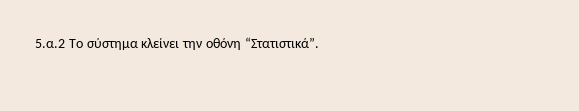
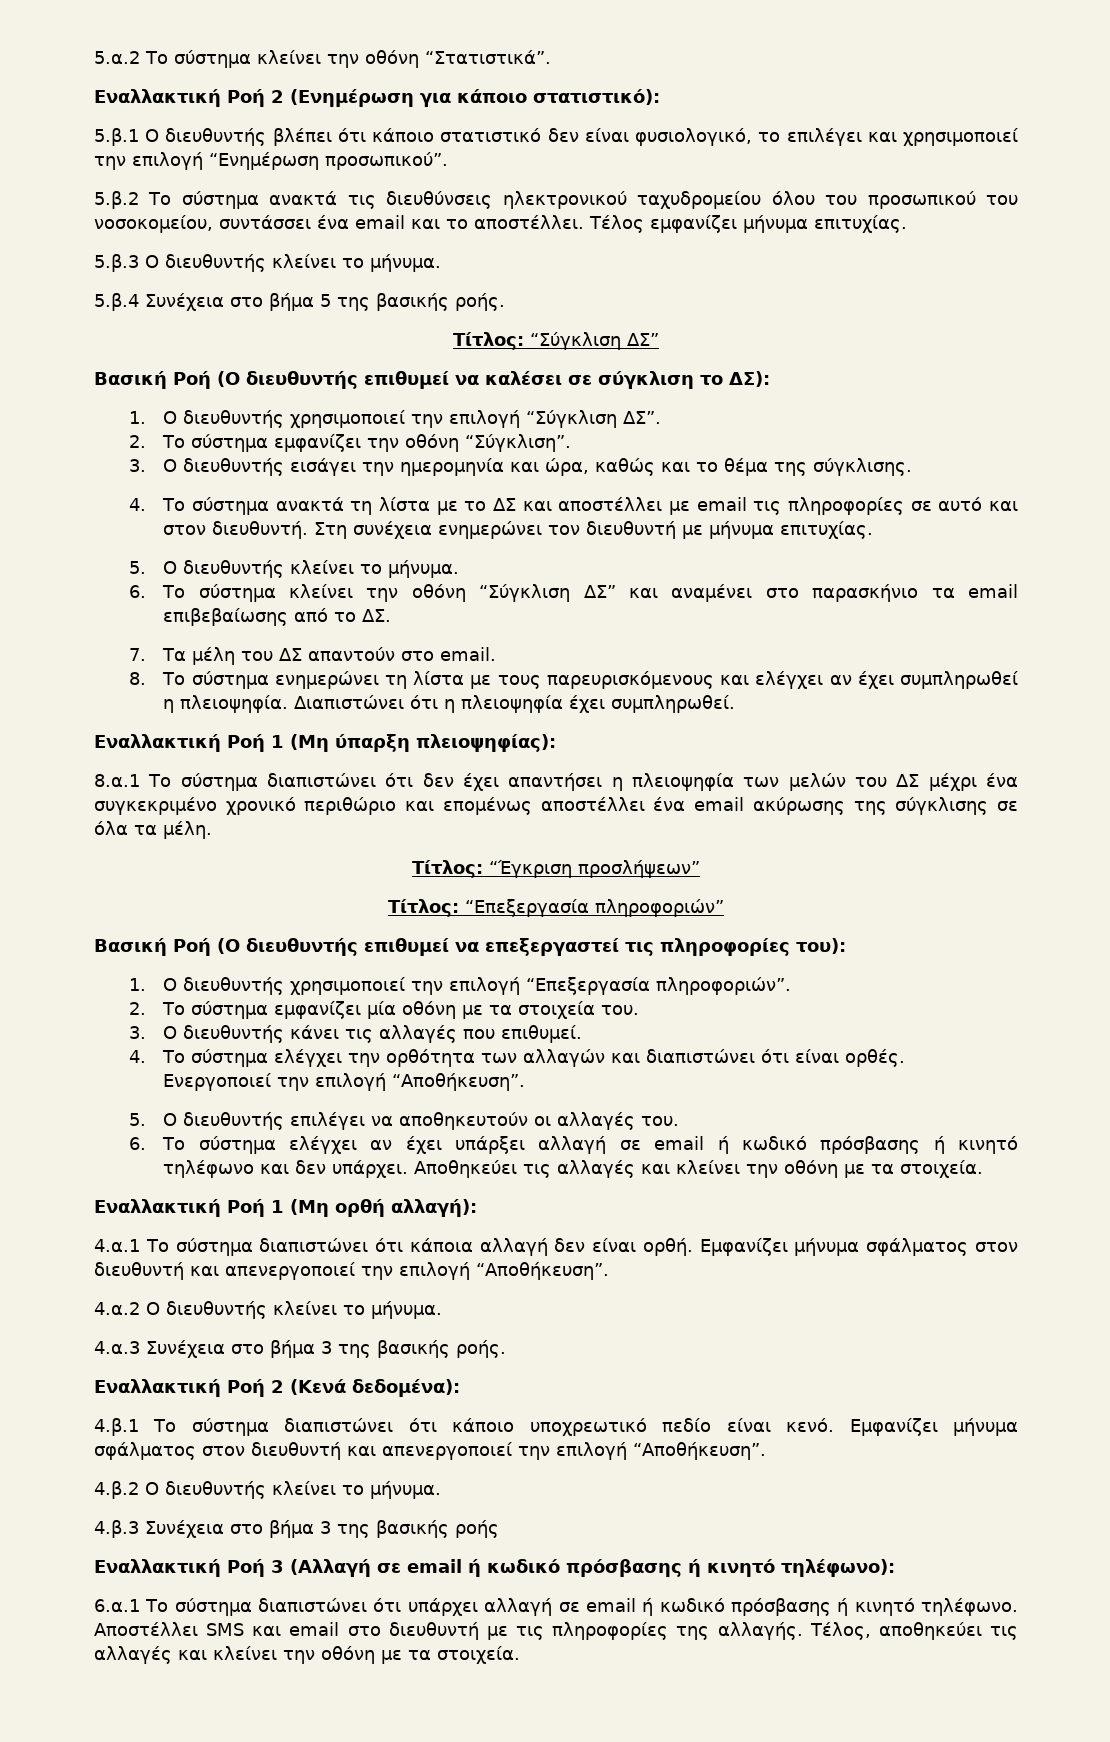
(319, 42) none -> [94,89,660,107] [94,128,1019,146] [94,152,448,170] [94,191,1019,209] [94,215,907,233] [94,254,441,272] [94,293,505,311] [453,332,659,350] [94,371,770,389] [128,410,662,428] [128,434,572,452] [128,458,913,476] [128,497,1018,515] [163,521,874,539] [128,560,460,578] [128,584,1018,602] [163,608,392,626] [128,647,497,665] [128,671,1019,689] [163,695,736,713] [94,734,556,752] [94,773,1019,791] [94,797,1019,815] [94,821,212,839] [412,860,700,878] [388,899,724,917] [94,938,846,956] [128,977,792,995] [128,1001,640,1019] [128,1025,583,1043] [128,1049,906,1067] [163,1073,526,1091] [128,1112,680,1130] [128,1136,1018,1154] [163,1160,984,1178] [94,1199,477,1217] [94,1238,1018,1256] [94,1262,609,1280] [94,1301,442,1319] [94,1340,506,1358] [94,1379,460,1397] [94,1418,1019,1436] [94,1442,766,1460] [94,1481,441,1499] [94,1520,499,1538] [94,1559,895,1577] [94,1598,1018,1616] [94,1622,1019,1640] [94,1646,520,1664] // Εναλλακτική Ροή 2 (Ενημέρωση για κάποιο στατιστικό): // 5.β.1 Ο διευθυντής βλέπει ότι κάποιο στατιστικό δεν είναι φυσιολογικό, το επιλέγει και χρησιμοποιεί την επιλογή “Ενημέρωση προσωπικού”. // 5.β.2 Το σύστημα ανακτά τις διευθύνσεις ηλεκτρονικού ταχυδρομείου όλου του προσωπικού του νοσοκομείου, συντάσσει ένα email και το αποστέλλει. Τέλος εμφανίζει μήνυμα επιτυχίας. // 5.β.3 Ο διευθυντής κλείνει το μήνυμα. // 5.β.4 Συνέχεια στο βήμα 5 της βασικής ροής. // Τίτλος: “Σύγκλιση ΔΣ” // Βασική Ροή (Ο διευθυντής επιθυμεί να καλέσει σε σύγκλιση το ΔΣ): // 1. Ο διευθυντής χρησιμοποιεί την επιλογή “Σύγκλιση ΔΣ”. // 2. Το σύστημα εμφανίζει την οθόνη “Σύγκλιση”. // 3. Ο διευθυντής εισάγει την ημερομηνία και ώρα, καθώς και το θέμα της σύγκλισης. // 4. Το σύστημα ανακτά τη λίστα με το ΔΣ και αποστέλλει με email τις πληροφορίες σε αυτό και στον διευθυντή. Στη συνέχεια ενημερώνει τον διευθυντή με μήνυμα επιτυχίας. // 5. Ο διευθυντής κλείνει το μήνυμα. // 6. Το σύστημα κλείνει την οθόνη “Σύγκλιση ΔΣ” και αναμένει στο παρασκήνιο τα email επιβεβαίωσης από το ΔΣ. // 7. Τα μέλη του ΔΣ απαντούν στο email. // 8. Το σύστημα ενημερώνει τη λίστα με τους παρευρισκόμενους και ελέγχει αν έχει συμπληρωθεί η πλειοψηφία. Διαπιστώνει ότι η πλειοψηφία έχει συμπληρωθεί. // Εναλλακτική Ροή 1 (Μη ύπαρξη πλειοψηφίας): // 8.α.1 Το σύστημα διαπιστώνει ότι δεν έχει απαντήσει η πλειοψηφία των μελών του ΔΣ μέχρι ένα συγκεκριμένο χρονικό περιθώριο και επομένως αποστέλλει ένα email ακύρωσης της σύγκλισης σε όλα τα μέλη. // Τίτλος: “Έγκριση προσλήψεων” // Τίτλος: “Επεξεργασία πληροφοριών” // Βασική Ροή (Ο διευθυντής επιθυμεί να επεξεργαστεί τις πληροφορίες του): // 1. Ο διευθυντής χρησιμοποιεί την επιλογή “Επεξεργασία πληροφοριών”. // 2. Το σύστημα εμφανίζει μία οθόνη με τα στοιχεία του. // 3. Ο διευθυντής κάνει τις αλλαγές που επιθυμεί. // 4. Το σύστημα ελέγχει την ορθότητα των αλλαγών και διαπιστώνει ότι είναι ορθές. Ενεργοποιεί την επιλογή “Αποθήκευση”. // 5. Ο διευθυντής επιλέγει να αποθηκευτούν οι αλλαγές του. // 6. Το σύστημα ελέγχει αν έχει υπάρξει αλλαγή σε email ή κωδικό πρόσβασης ή κινητό τηλέφωνο και δεν υπάρχει. Αποθηκεύει τις αλλαγές και κλείνει την οθόνη με τα στοιχεία. // Εναλλακτική Ροή 1 (Μη ορθή αλλαγή): // 4.α.1 Το σύστημα διαπιστώνει ότι κάποια αλλαγή δεν είναι ορθή. Εμφανίζει μήνυμα σφάλματος στον διευθυντή και απενεργοποιεί την επιλογή “Αποθήκευση”. // 4.α.2 Ο διευθυντής κλείνει το μήνυμα. // 4.α.3 Συνέχεια στο βήμα 3 της βασικής ροής. // Εναλλακτική Ροή 2 (Κενά δεδομένα): // 4.β.1 Το σύστημα διαπιστώνει ότι κάποιο υποχρεωτικό πεδίο είναι κενό. Εμφανίζει μήνυμα σφάλματος στον διευθυντή και απενεργοποιεί την επιλογή “Αποθήκευση”. // 4.β.2 Ο διευθυντής κλείνει το μήνυμα. // 4.β.3 Συνέχεια στο βήμα 3 της βασικής ροής // Εναλλακτική Ροή 3 (Αλλαγή σε email ή κωδικό πρόσβασης ή κινητό τηλέφωνο): // 6.α.1 Το σύστημα διαπιστώνει ότι υπάρχει αλλαγή σε email ή κωδικό πρόσβασης ή κινητό τηλέφωνο. Αποστέλλει SMS και email στο διευθυντή με τις πληροφορίες της αλλαγής. Τέλος, αποθηκεύει τις αλλαγές και κλείνει την οθόνη με τα στοιχεία.

